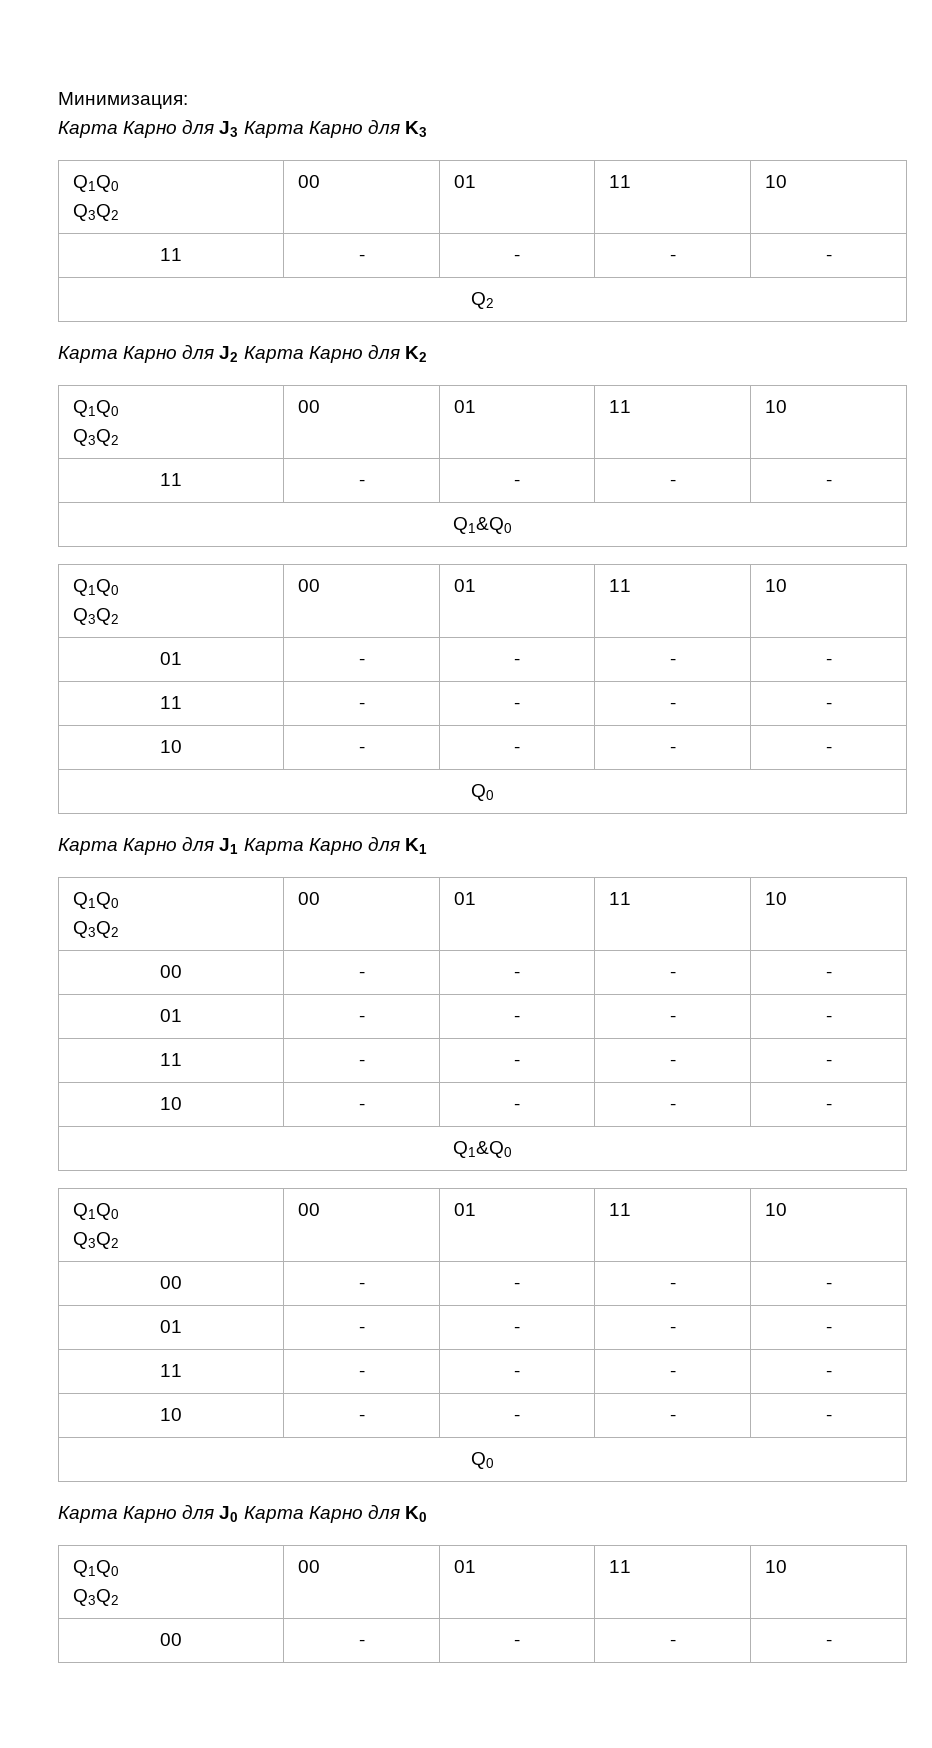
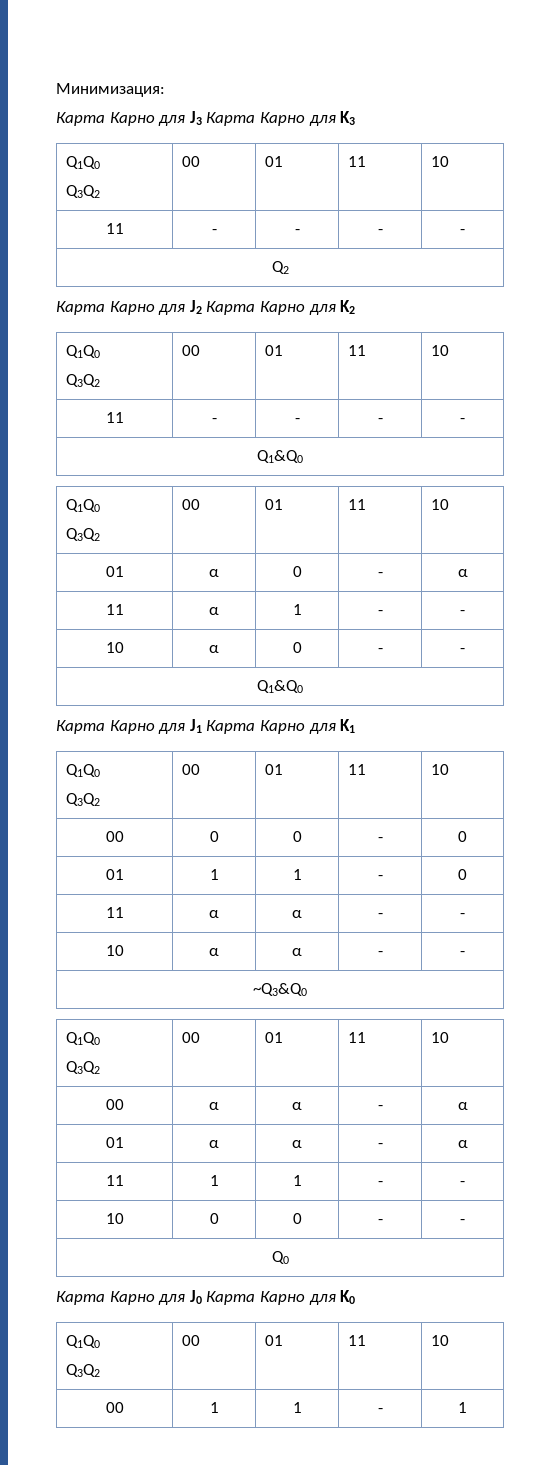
[358,658,365,665] [514,658,520,665] [669,658,676,665] [825,658,832,665] [160,696,182,709] [358,702,365,709] [514,702,520,709] [669,702,676,709] [825,702,832,709] [160,740,182,753] [358,746,365,753] [514,746,520,753] [669,746,676,753] [825,746,832,753] [471,784,494,801] - | - | - | - // 11 | - | - | - | - // 10 | - | - | - | - // Q0 -> [209,569,219,577] [292,566,302,577] [377,572,383,577] [457,569,468,577] [105,604,124,615] [209,607,219,615] [292,604,302,615] [377,610,383,615] [460,610,465,615] [105,642,124,653] [209,645,219,653] [292,642,302,653] [377,648,383,653] [460,648,465,653] [257,680,303,693] α | 0 | - | α // 11 | α | 1 | - | - // 10 | α | 0 | - | - // Q1&Q0
[358,971,365,978] [514,971,520,978] [669,971,676,978] [825,971,832,978] [160,1009,182,1022] [358,1015,365,1022] [514,1015,520,1022] [669,1015,676,1022] [825,1015,832,1022] [160,1053,182,1066] [358,1059,365,1066] [514,1059,520,1066] [669,1059,676,1066] [825,1059,832,1066] [160,1097,182,1110] [358,1103,365,1110] [514,1103,520,1110] [669,1103,676,1110] [825,1103,832,1110] [453,1141,512,1158] [73,1203,120,1220] [73,1232,120,1249] [298,1203,321,1216] [454,1203,477,1216] [609,1203,632,1216] [765,1203,788,1216] [160,1276,182,1289] [358,1282,365,1289] [514,1282,520,1289] [669,1282,676,1289] [825,1282,832,1289] [160,1320,182,1333] [358,1326,365,1333] [514,1326,520,1333] [669,1326,676,1333] [825,1326,832,1333] [160,1364,182,1377] [358,1370,365,1377] [514,1370,520,1377] [669,1370,676,1377] [825,1370,832,1377] [160,1408,182,1421] [358,1414,365,1421] [514,1414,520,1421] - | - | - | - // 01 | - | - | - | - // 11 | - | - | - | - // 10 | - | - | - | - // Q1&Q0 // Q1Q0 // Q3Q2 | 00 | 01 | 11 | 10 // 00 | - | - | - | - // 01 | - | - | - | - // 11 | - | - | - | - // 10 | - | - -> [209,831,219,842] [292,831,302,842] [377,837,383,842] [458,831,467,842] [105,869,124,880] [209,869,219,880] [292,869,302,880] [377,875,383,880] [458,869,467,880] [105,907,124,918] [209,910,219,918] [292,910,302,918] [377,913,383,918] [460,913,465,918] [105,945,124,956] [209,948,219,956] [292,948,302,956] [377,951,383,956] [460,951,465,956] [253,983,307,996] [66,1032,101,1045] [66,1061,101,1074] [182,1032,201,1043] [265,1032,284,1043] [348,1032,367,1043] [431,1032,450,1043] [105,1099,124,1110] [209,1102,219,1110] [292,1102,302,1110] [377,1105,383,1110] [457,1102,468,1110] [105,1137,124,1148] [209,1140,219,1148] [292,1140,302,1148] [377,1143,383,1148] [457,1140,468,1148] [105,1175,124,1186] [209,1175,219,1186] [292,1175,302,1186] [377,1181,383,1186] [460,1181,465,1186] [105,1213,124,1224] [209,1213,219,1224] [292,1213,302,1224] 0 | 0 | - | 0 // 01 | 1 | 1 | - | 0 // 11 | α | α | - | - // 10 | α | α | - | - // ~Q3&Q0 // Q1Q0 // Q3Q2 | 00 | 01 | 11 | 10 // 00 | α | α | - | α // 01 | α | α | - | α // 11 | 1 | 1 | - | - // 10 | 0 | 0
[358,1639,365,1646] [514,1639,520,1646] [669,1639,676,1646] [825,1639,832,1646] - | - | - | - -> [209,1402,219,1413] [292,1402,302,1413] [377,1408,383,1413] [458,1402,467,1413] 1 | 1 | - | 1

